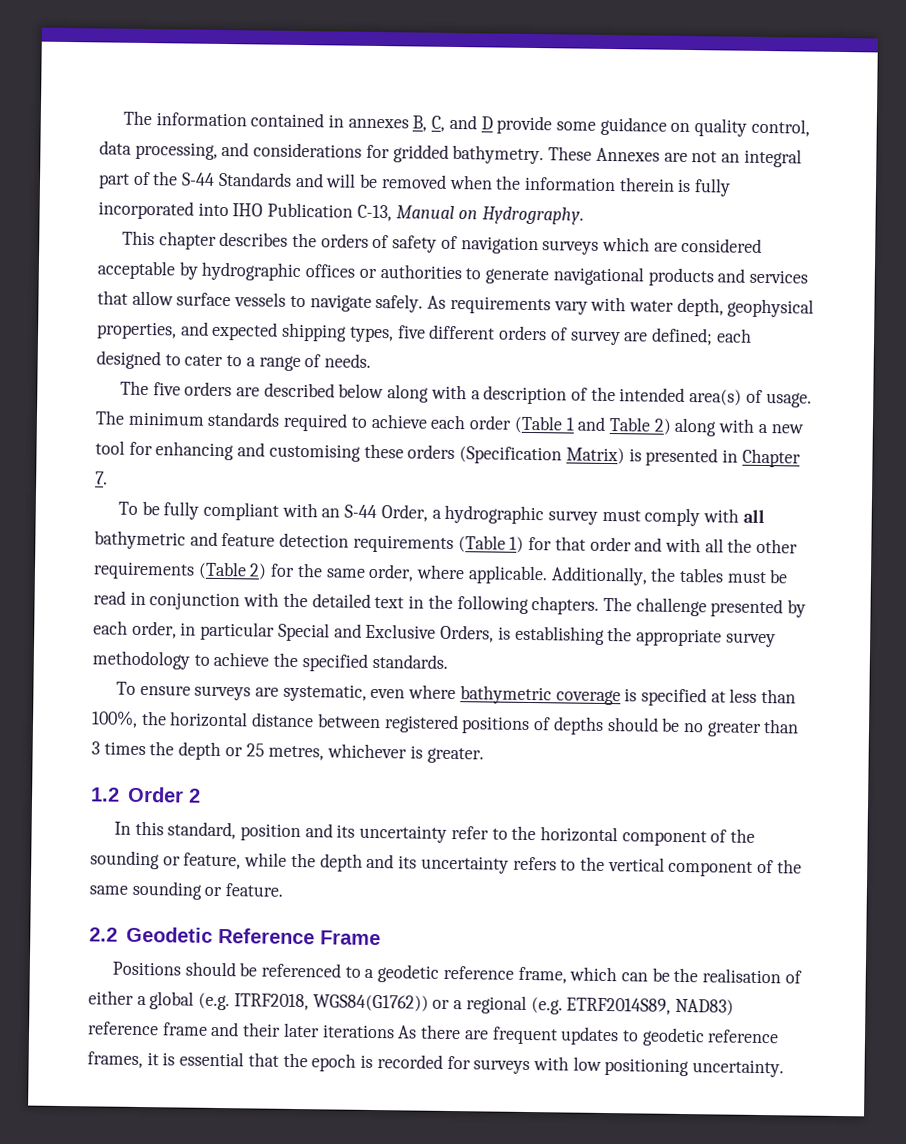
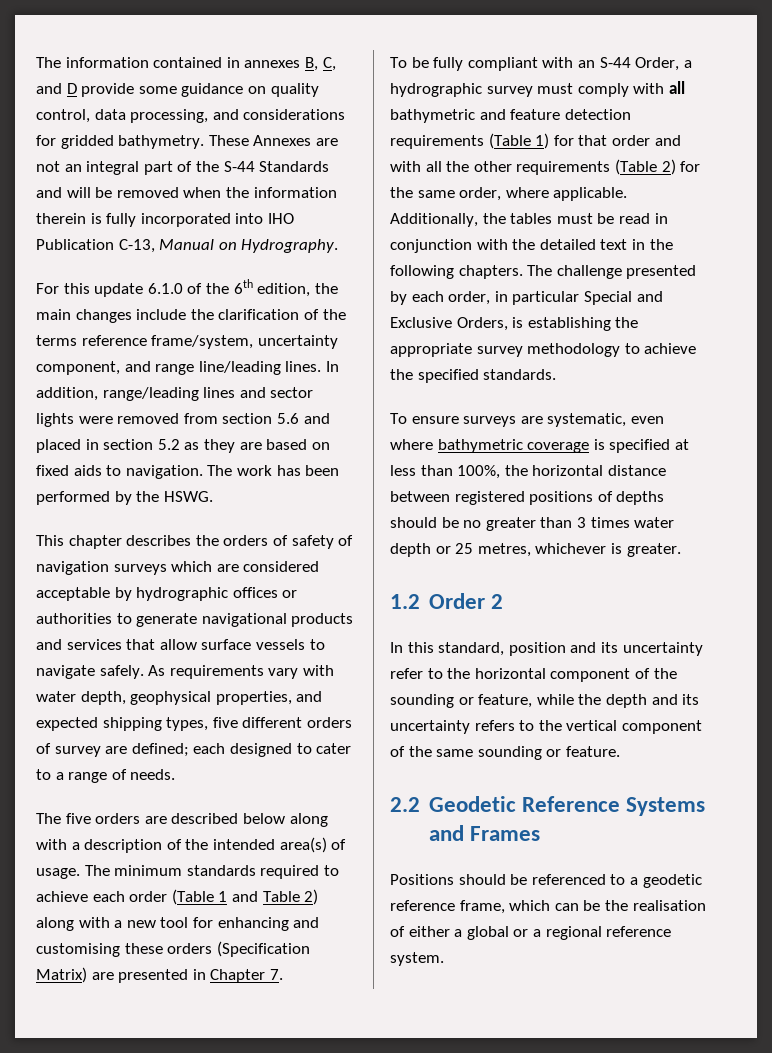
(585, 215) none -> [36,279,338,297] [36,309,346,323] [36,335,338,349] [36,361,339,375] [36,387,314,401] [36,413,330,427] [36,439,330,453] [36,465,340,479] [36,491,213,505] // For this update 6.1.0 of the 6th edition, the main changes include the clarification of the terms reference frame/system, uncertainty component, and range line/leading lines. In addition, range/leading lines and sector lights were removed from section 5.6 and placed in section 5.2 as they are based on fixed aids to navigation. The work has been performed by the HSWG.
[628,448,642,462] is -> [91,972,114,980] are
[149,741,175,756] the -> [634,517,675,528] water
[319,930,381,946] Frame -> [625,797,705,816] [428,825,540,841] Systems and Frames
[198,992,734,1016] [87,1021,780,1047] [87,1051,785,1078] (e.g. ITRF2018, WGS84(G1762)) or a regional (e.g. ETRF2014S89, NAD83) reference frame and their later iterations As there are frequent updates to geodetic reference frames, it is essential that the epoch is recorded for surveys with low positioning uncertainty. -> [513,926,672,940] [390,952,444,966] or a regional reference system.

